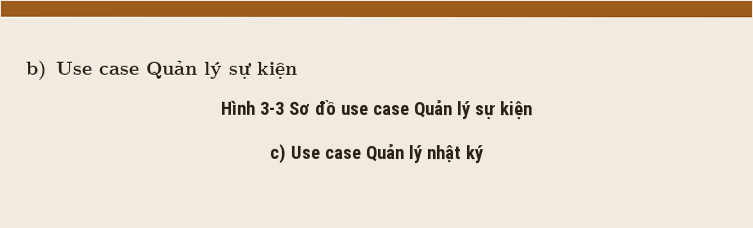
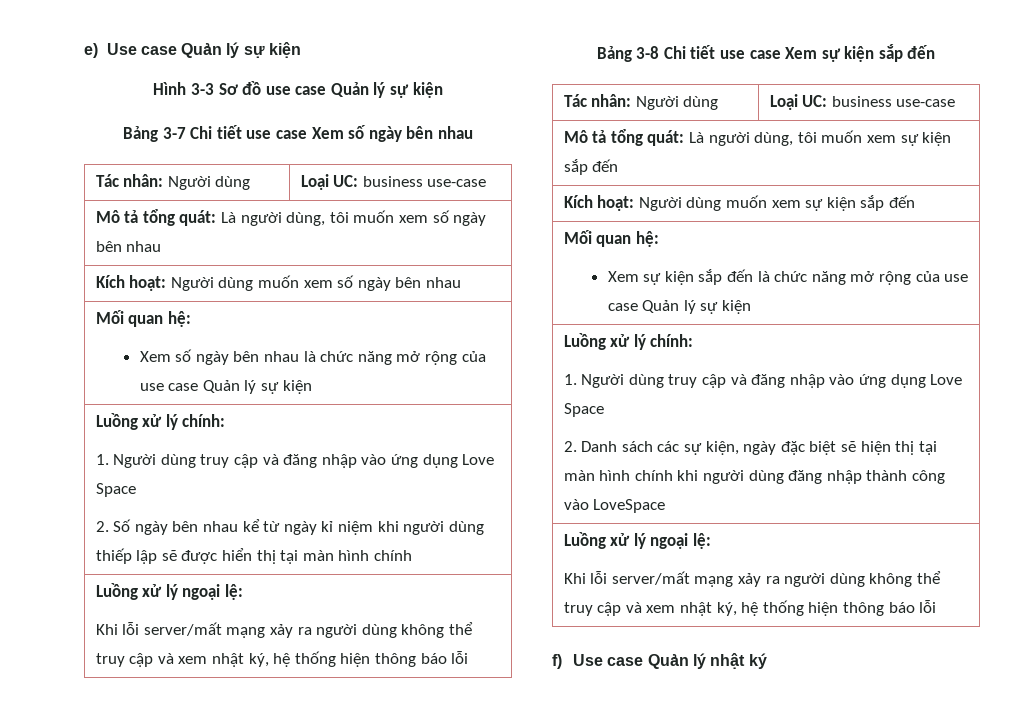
[26,60,48,80] b) -> [84,43,98,58] e)
[269,143,287,164] c) -> [123,125,473,142] [95,174,251,190] [300,174,487,190] [95,209,487,226] [95,241,162,252] [95,275,461,291] [95,310,191,327] [139,349,486,365] [139,380,312,394] [95,413,226,430] [95,454,495,468] [95,483,136,497] [95,519,484,535] [95,548,412,564] [95,583,244,600] [95,622,473,638] [95,651,469,667] [596,44,936,62] [563,94,719,110] [769,94,956,110] [563,129,952,146] [563,159,619,175] [563,195,915,211] [563,230,659,247] [607,269,969,285] [607,300,751,314] [563,333,694,350] [563,374,963,388] [563,403,604,417] [563,441,937,455] [563,470,945,484] [563,499,666,513] [563,532,712,549] [563,571,941,587] [563,600,937,616] [552,654,562,669] Bảng 3-7 Chi tiết use case Xem số ngày bên nhau // Tác nhân: Người dùng | Loại UC: business use-case // Mô tả tổng quát: Là người dùng, tôi muốn xem số ngày bên nhau // Kích hoạt: Người dùng muốn xem số ngày bên nhau // Mối quan hệ: // Xem số ngày bên nhau là chức năng mở rộng của use case Quản lý sự kiện // Luồng xử lý chính: // 1. Người dùng truy cập và đăng nhập vào ứng dụng Love Space // 2. Số ngày bên nhau kể từ ngày kỉ niệm khi người dùng thiếp lập sẽ được hiển thị tại màn hình chính // Luồng xử lý ngoại lệ: // Khi lỗi server/mất mạng xảy ra người dùng không thể truy cập và xem nhật ký, hệ thống hiện thông báo lỗi // Bảng 3-8 Chi tiết use case Xem sự kiện sắp đến // Tác nhân: Người dùng | Loại UC: business use-case // Mô tả tổng quát: Là người dùng, tôi muốn xem sự kiện sắp đến // Kích hoạt: Người dùng muốn xem sự kiện sắp đến // Mối quan hệ: // Xem sự kiện sắp đến là chức năng mở rộng của use case Quản lý sự kiện // Luồng xử lý chính: // 1. Người dùng truy cập và đăng nhập vào ứng dụng Love Space // 2. Danh sách các sự kiện, ngày đặc biệt sẽ hiện thị tại màn hình chính khi người dùng đăng nhập thành công vào LoveSpace // Luồng xử lý ngoại lệ: // Khi lỗi server/mất mạng xảy ra người dùng không thể truy cập và xem nhật ký, hệ thống hiện thông báo lỗi // f)

